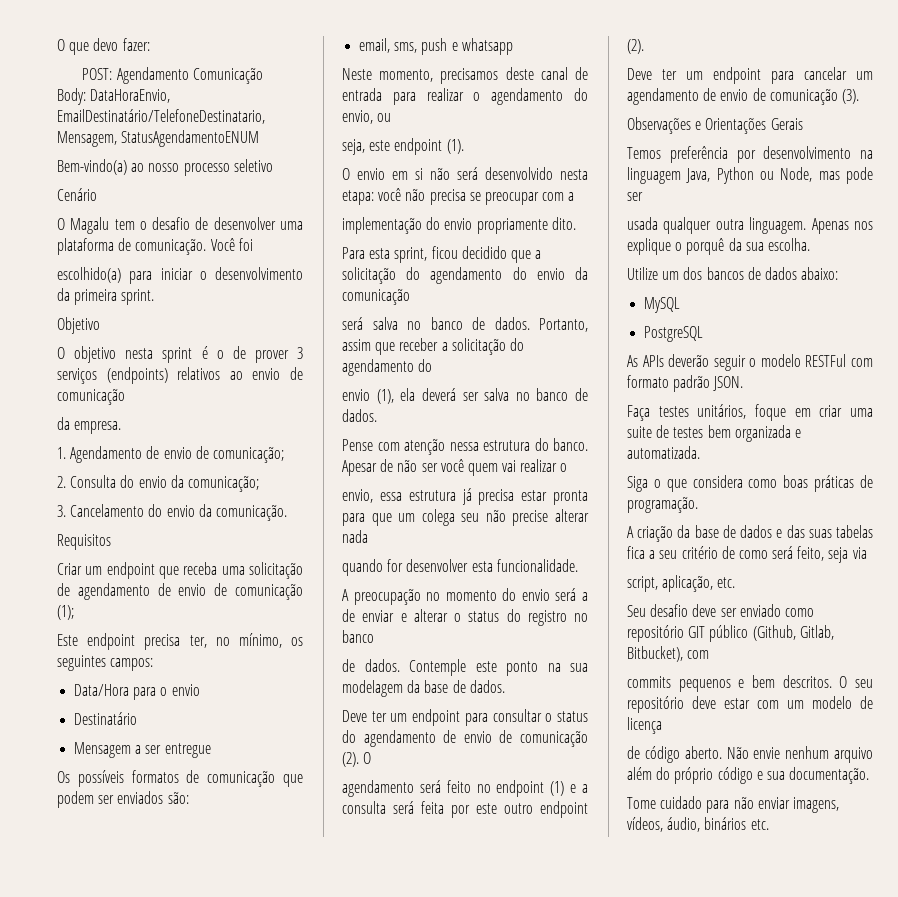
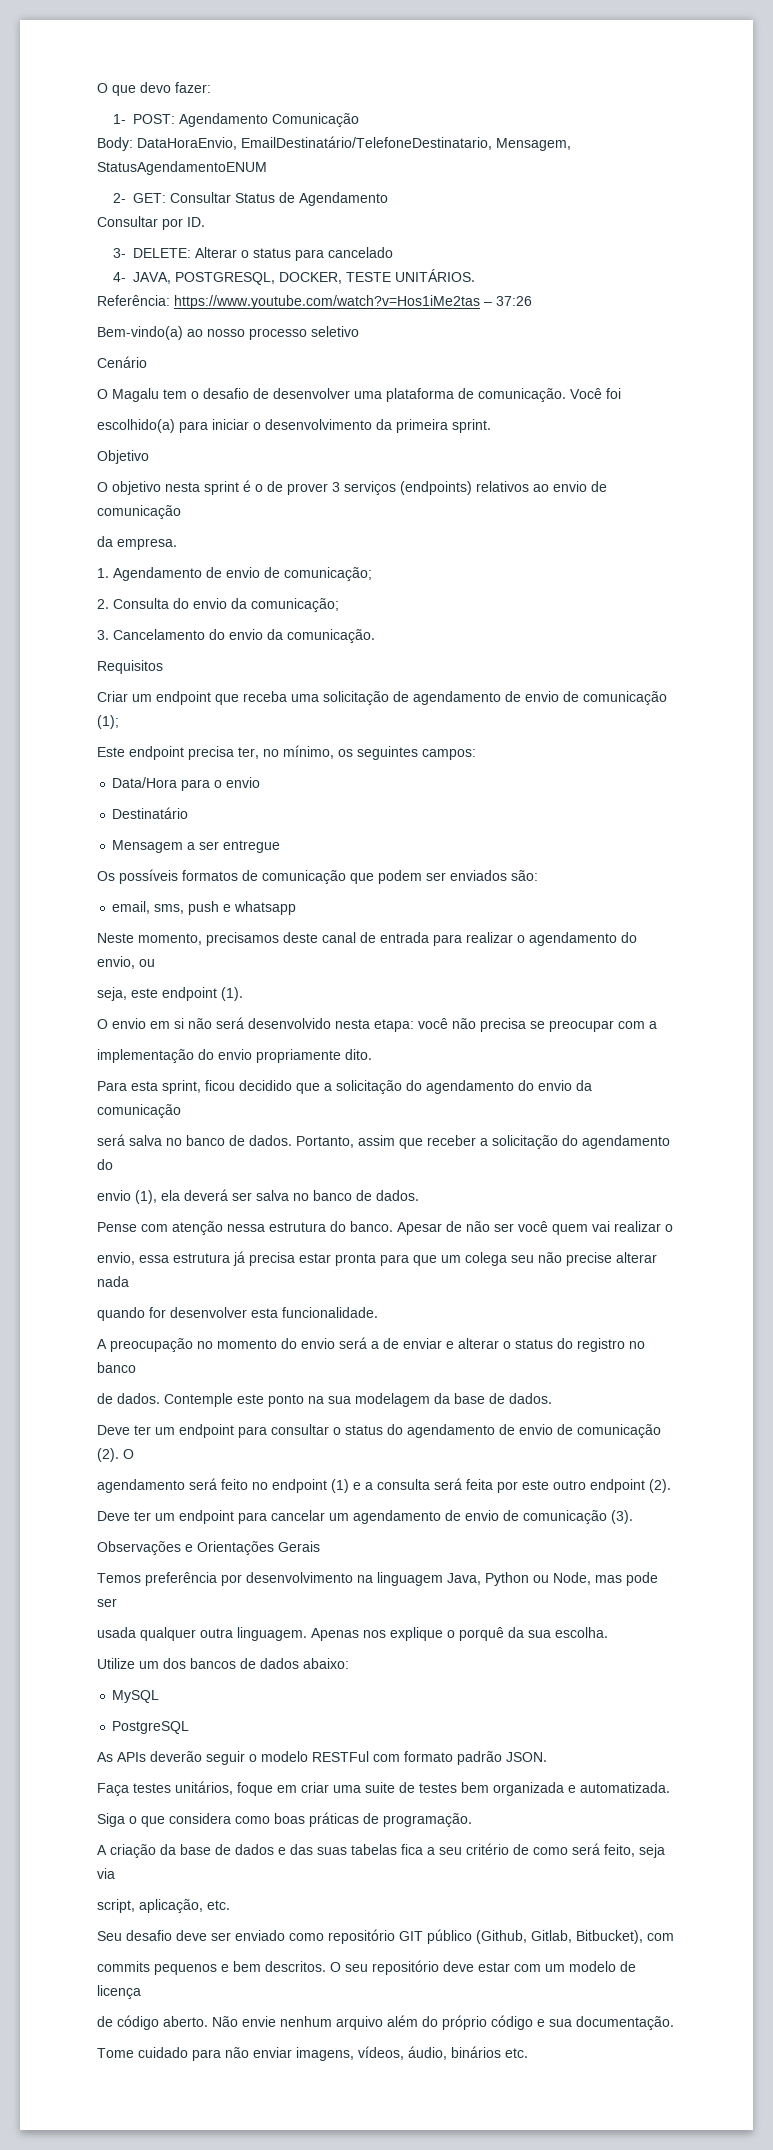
(150, 44) none -> [113,114,127,124] 1-
(260, 138) none -> [113,192,389,206] [97,216,205,230] [113,247,394,261] [113,269,476,285] [97,295,532,309] // 2- GET: Consultar Status de Agendamento // Consultar por ID. // 3- DELETE: Alterar o status para cancelado // 4- JAVA, POSTGRESQL, DOCKER, TESTE UNITÁRIOS. // Referência: https://www.youtube.com/watch?v=Hos1iMe2tas – 37:26

